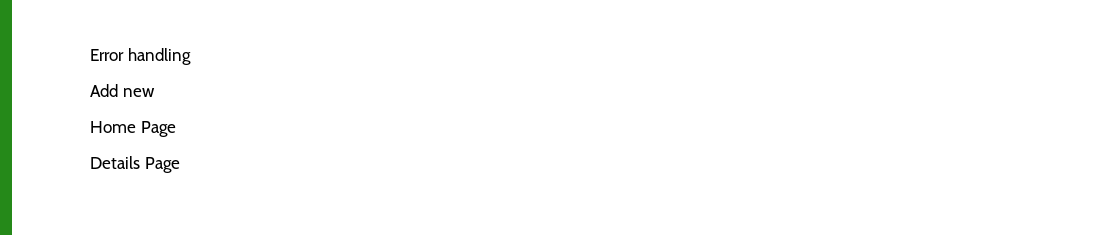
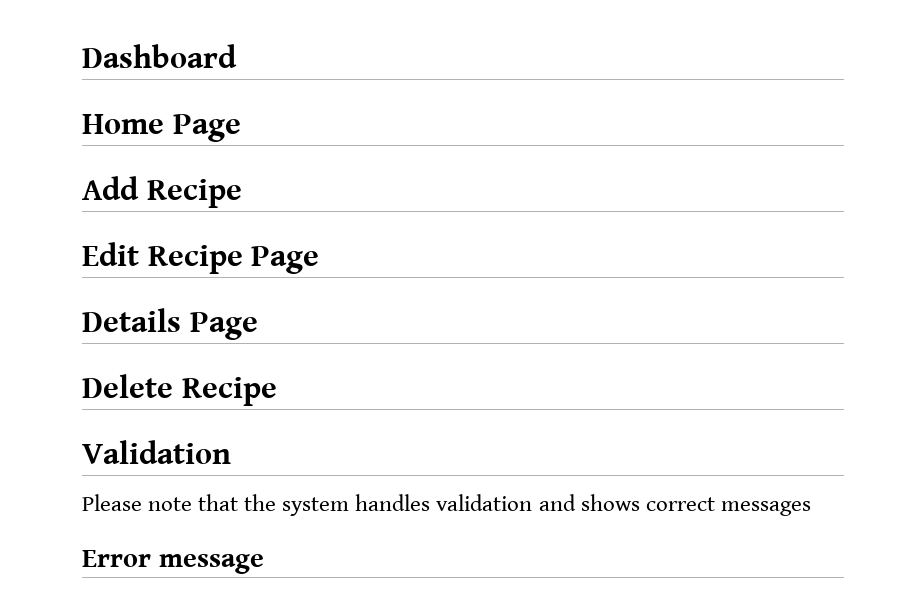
[90,48,191,65] [90,84,155,97] [90,121,176,137] [90,156,180,173] Error handling // Add new // Home Page // Details Page -> [82,44,237,68] [82,114,241,142] [82,176,242,208] [82,242,320,274] [82,308,258,340] [82,374,277,406] [82,440,231,464] [82,494,811,516] [82,550,264,574] Dashboard // Home Page // Add Recipe // Edit Recipe Page // Details Page // Delete Recipe // Validation // Please note that the system handles validation and shows correct messages // Error message

